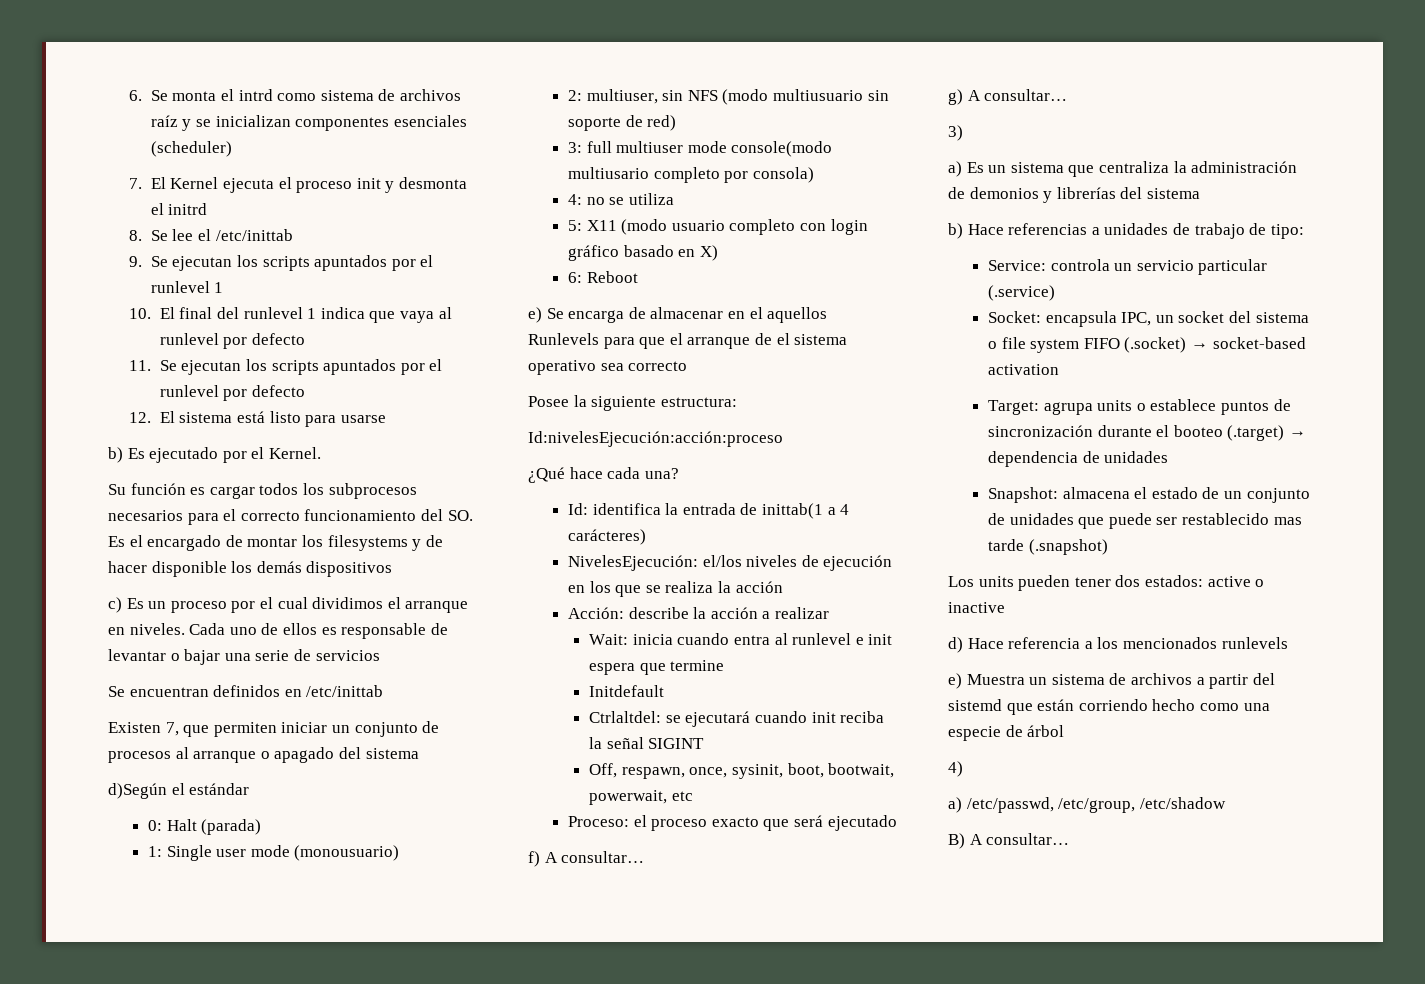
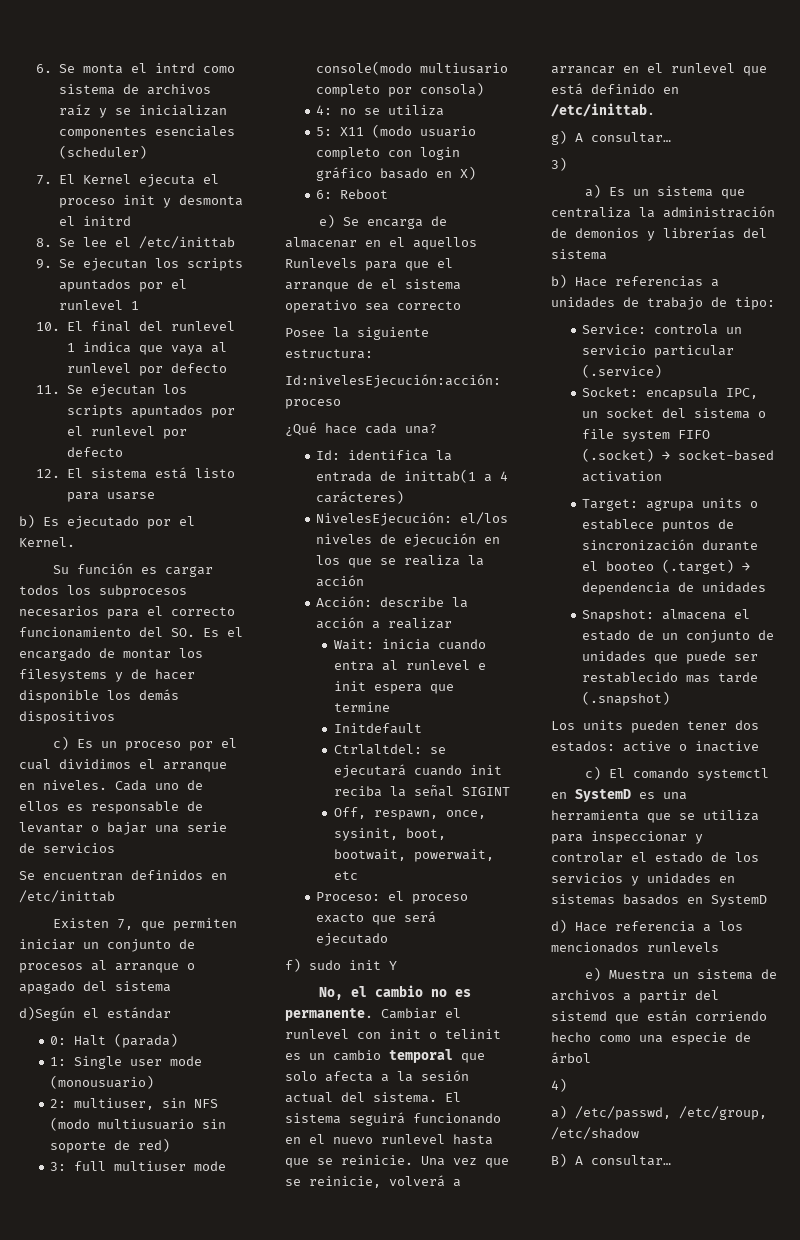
[544,851,645,863] A consultar… -> [309,960,397,970] [318,985,471,1000] [285,1008,461,1021] [285,1029,501,1039] [285,1049,485,1063] [285,1070,469,1082] [285,1092,461,1103] [285,1112,501,1126] [285,1134,493,1145] [285,1155,509,1168] [285,1175,461,1188] [551,63,767,76] [551,83,679,95] [551,103,655,117] sudo init Y // No, el cambio no es permanente. Cambiar el runlevel con init o telinit es un cambio temporal que solo afecta a la sesión actual del sistema. El sistema seguirá funcionando en el nuevo runlevel hasta que se reinicie. Una vez que se reinicie, volverá a arrancar en el runlevel que está definido en /etc/inittab.
(1005, 607) none -> [584,766,769,781] [551,789,687,802] [551,810,759,823] [551,831,703,844] [551,852,759,863] [551,873,735,886] [551,894,767,907] // c) El comando systemctl en SystemD es una herramienta que se utiliza para inspeccionar y controlar el estado de los servicios y unidades en sistemas basados en SystemD

